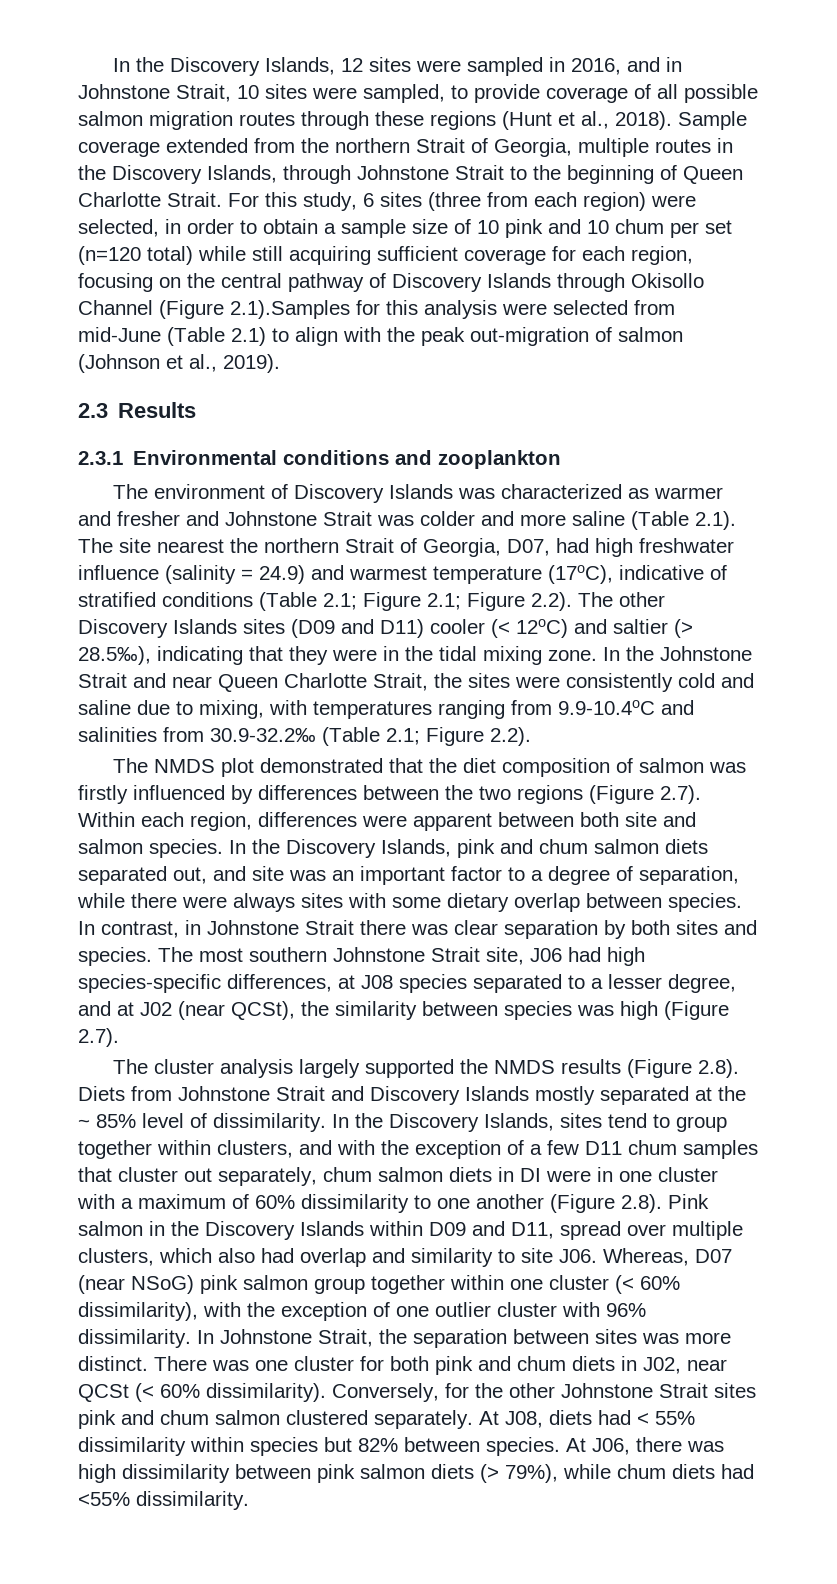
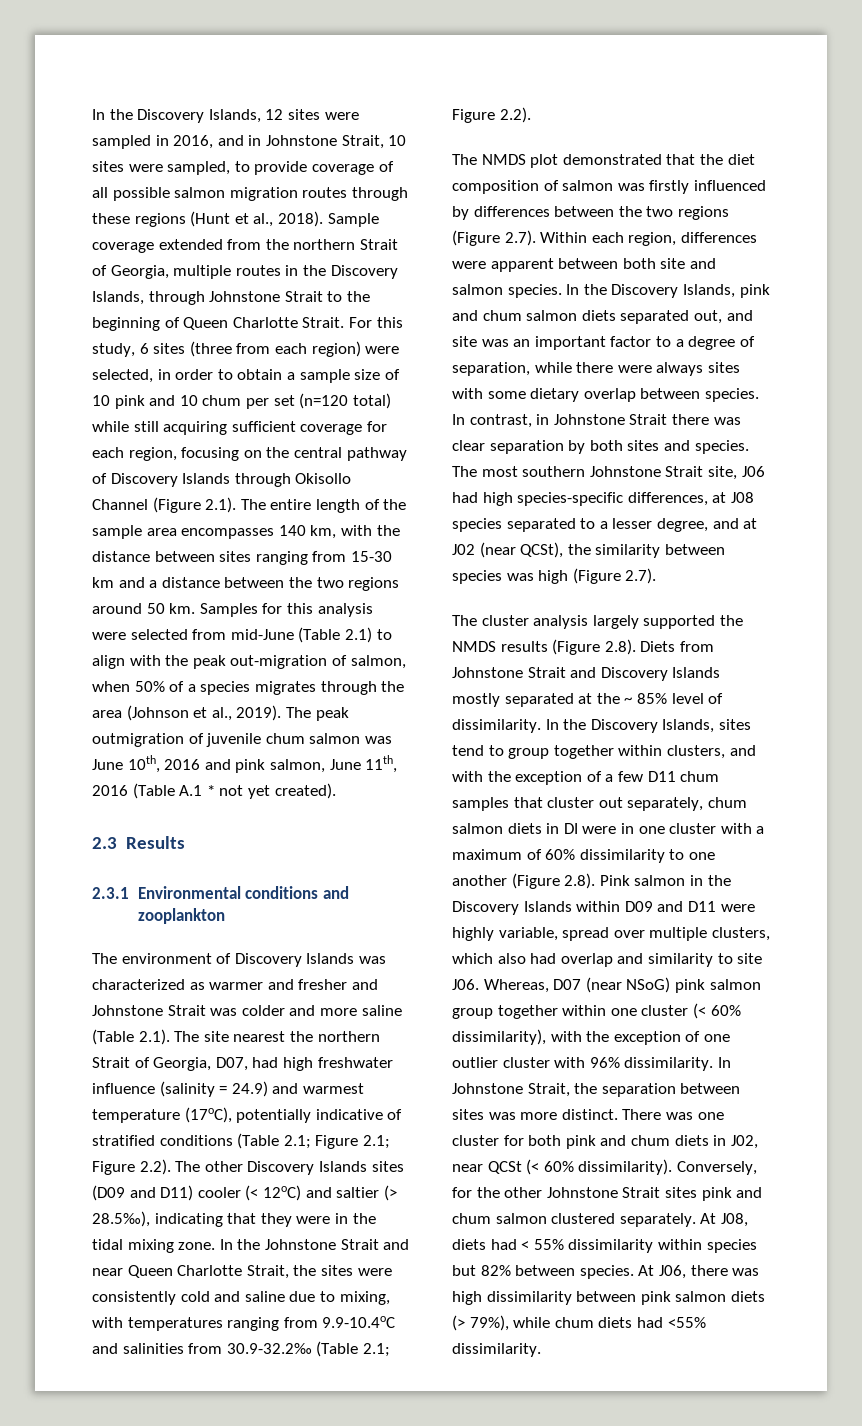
[230,300,350,319] 2.1).Samples -> [205,497,407,513] [92,525,400,539] [92,551,392,565] [92,577,400,591] [92,603,258,617] 2.1). The entire length of the sample area encompasses 140 km, with the distance between sites ranging from 15-30 km and a distance between the two regions around 50 km. Samples
[618,327,683,342] [78,354,280,373] salmon (Johnson et al., 2019). -> [350,655,406,669] [92,681,405,695] [92,705,349,721] [92,733,392,747] [92,755,398,773] [92,783,336,799] salmon, when 50% of a species migrates through the area (Johnson et al., 2019). The peak outmigration of juvenile chum salmon was June 10th, 2016 and pink salmon, June 11th, 2016 (Table A.1 * not yet created).
(613, 574) none -> [236,1109,312,1123] potentially
[511,1222,554,1239] D11, -> [687,901,755,912] [452,927,558,941] D11 were highly variable,

